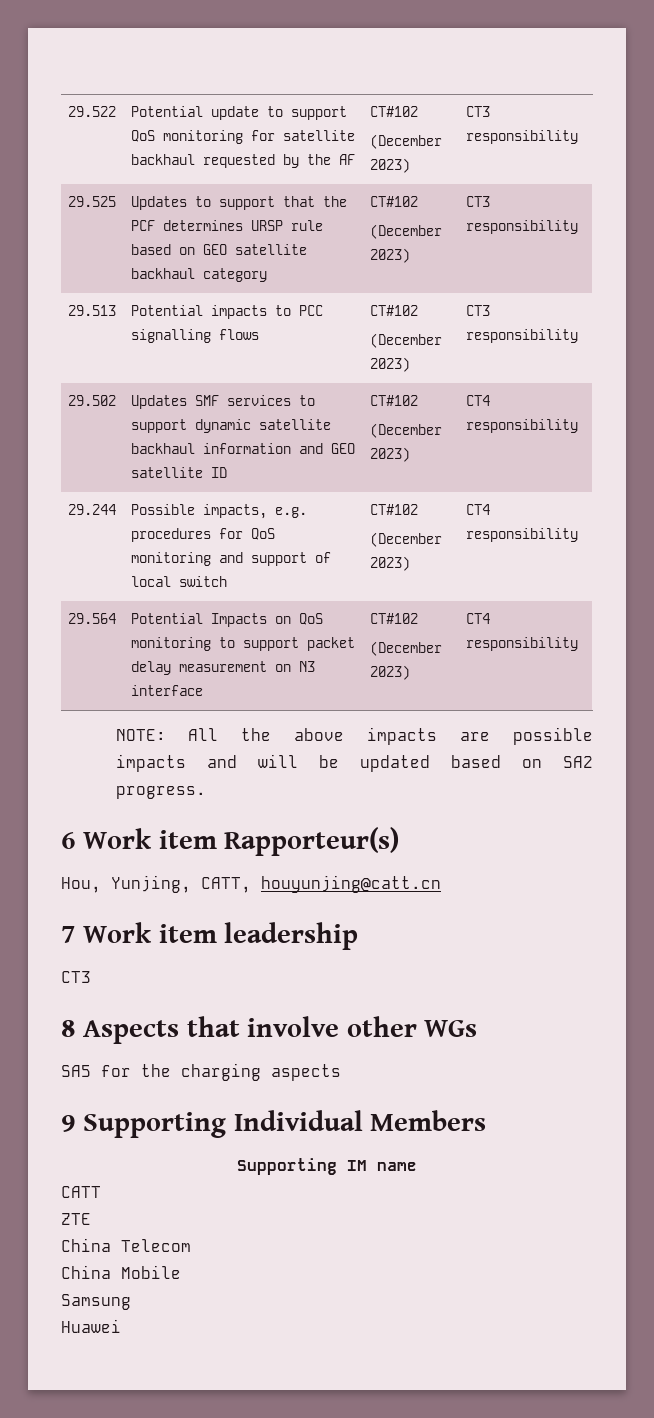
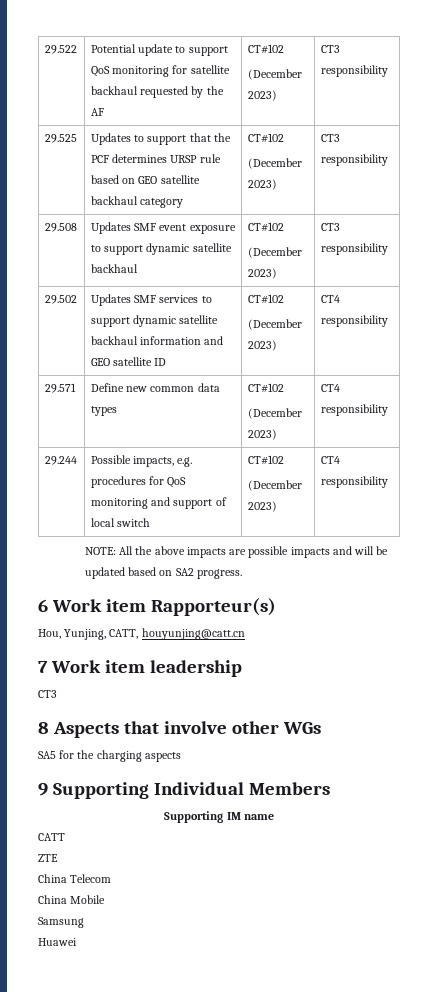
[68,305,117,316] [131,305,324,319] [131,329,260,343] 29.513 | Potential impacts to PCC signalling flows -> [44,223,77,232] [90,222,236,234] [90,243,232,255] [90,264,138,273] 29.508 | Updates SMF event exposure to support dynamic satellite backhaul
(579, 426) none -> [44,383,76,393] [90,383,220,392] [90,406,117,416] [247,383,284,393] [247,408,302,419] [247,429,277,440] [320,384,340,392] [320,404,388,416] // 29.571 | Define new common data types | CT#102 // (December 2023) | CT4 responsibility
[68,613,117,624] [131,613,324,627] [131,637,356,651] [131,661,316,675] [131,685,204,696] [370,613,419,624] [370,641,443,656] [370,665,411,680] [466,613,491,624] [466,637,579,651] // 29.564 | Potential Impacts on QoS monitoring to support packet delay measurement on N3 interface | CT#102 // (December 2023) | CT4 responsibility -> (388, 482) none

